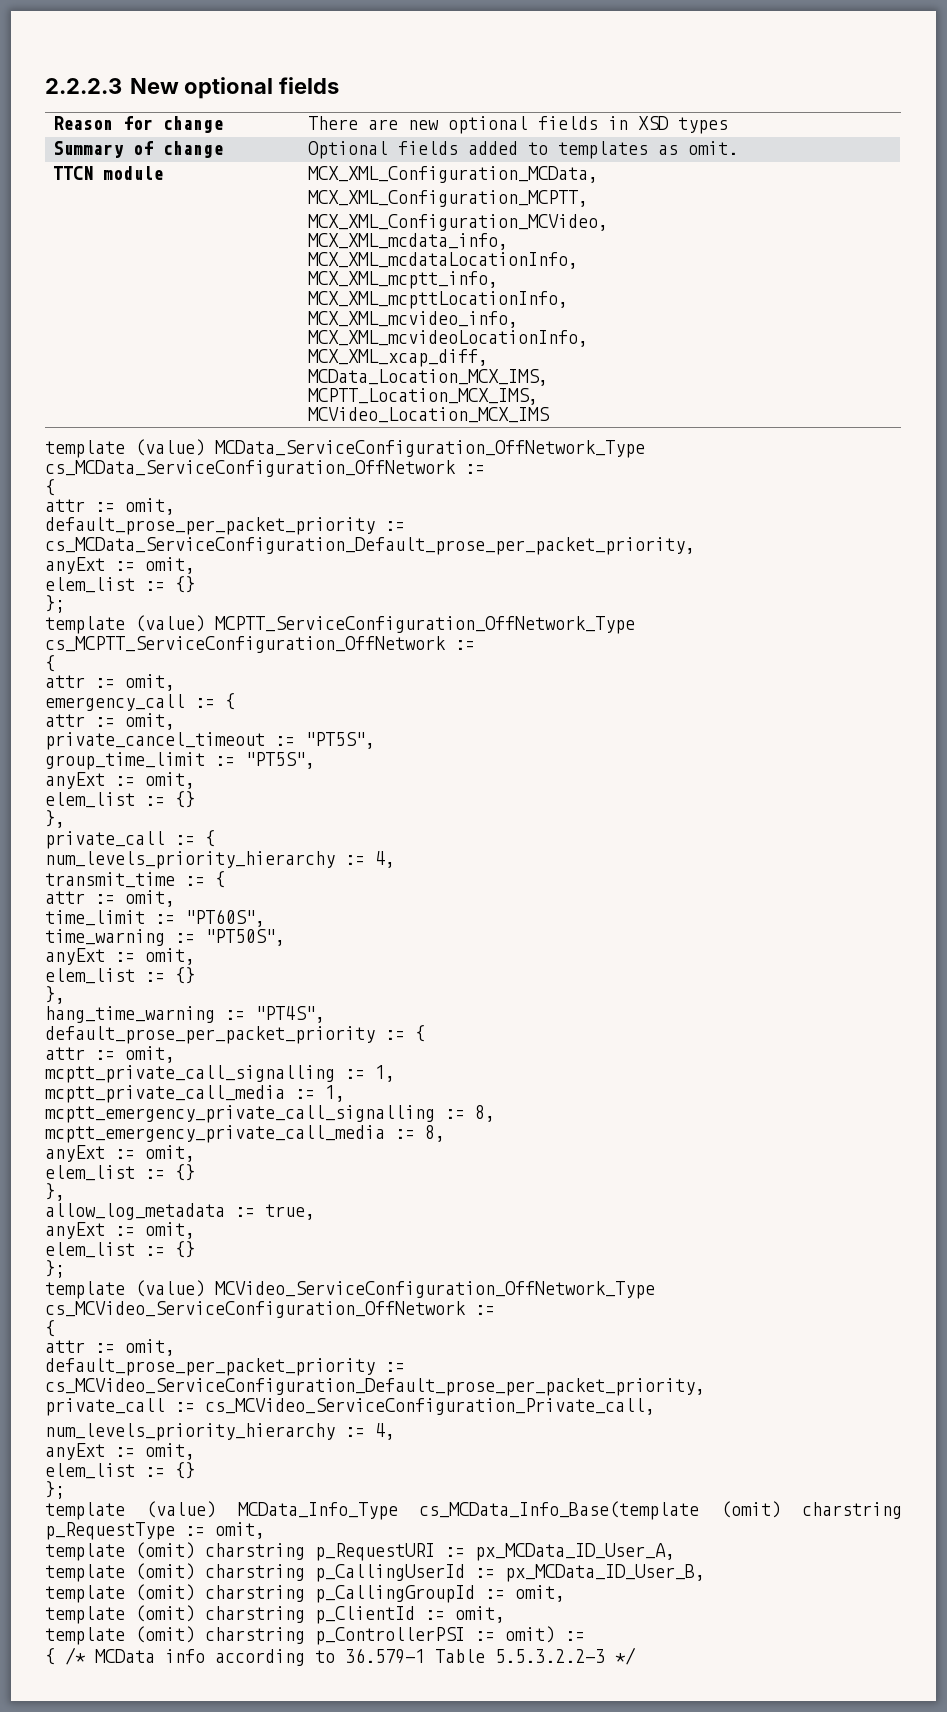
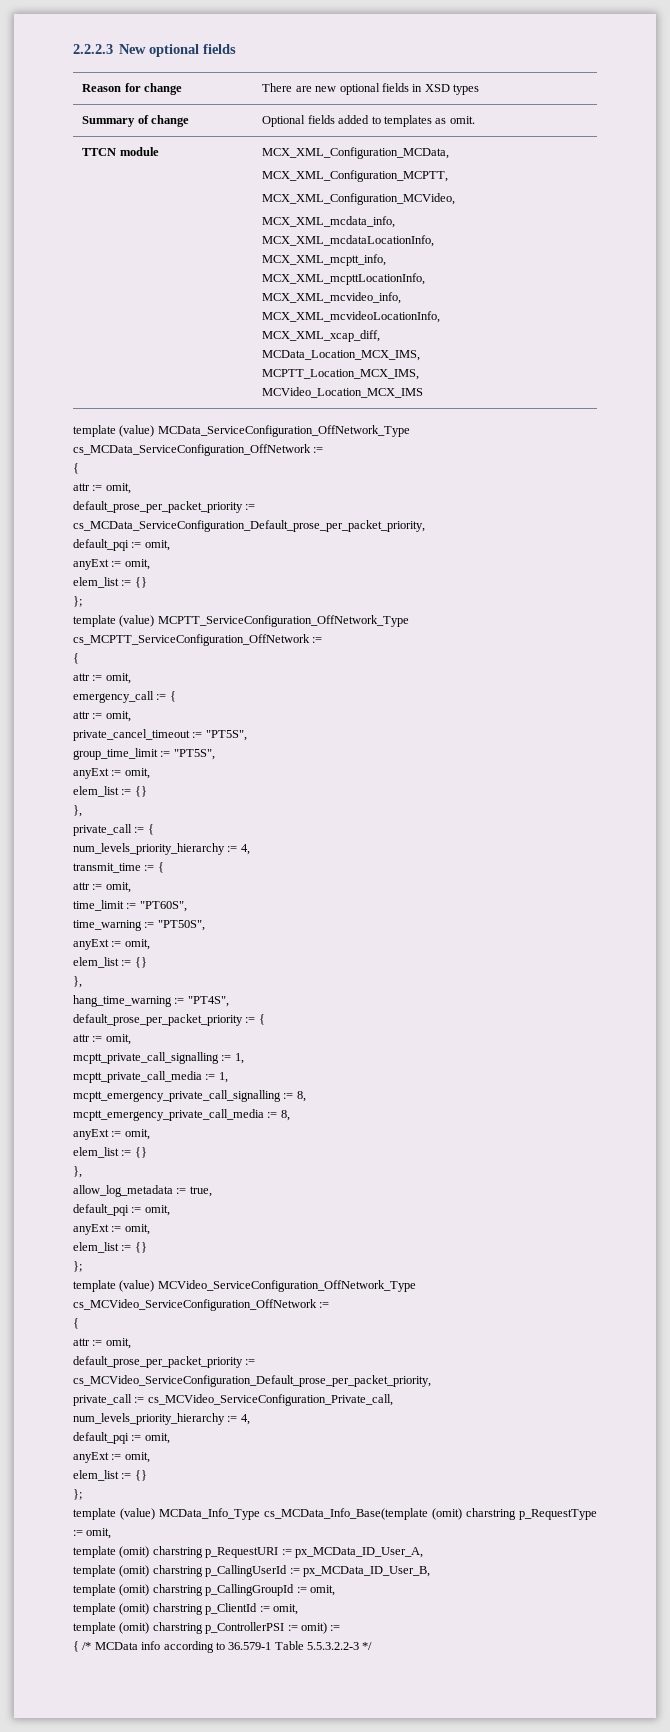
(695, 546) none -> [73,539,170,551] // default_pqi := omit,
(315, 1212) none -> [73,1204,170,1216] // default_pqi := omit,
(395, 1431) none -> [73,1432,170,1444] // default_pqi := omit,

